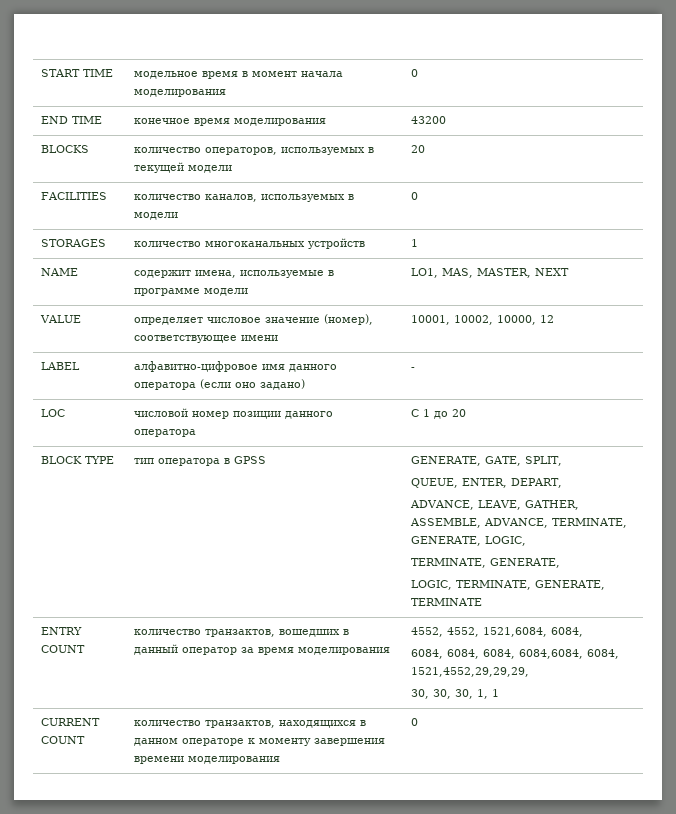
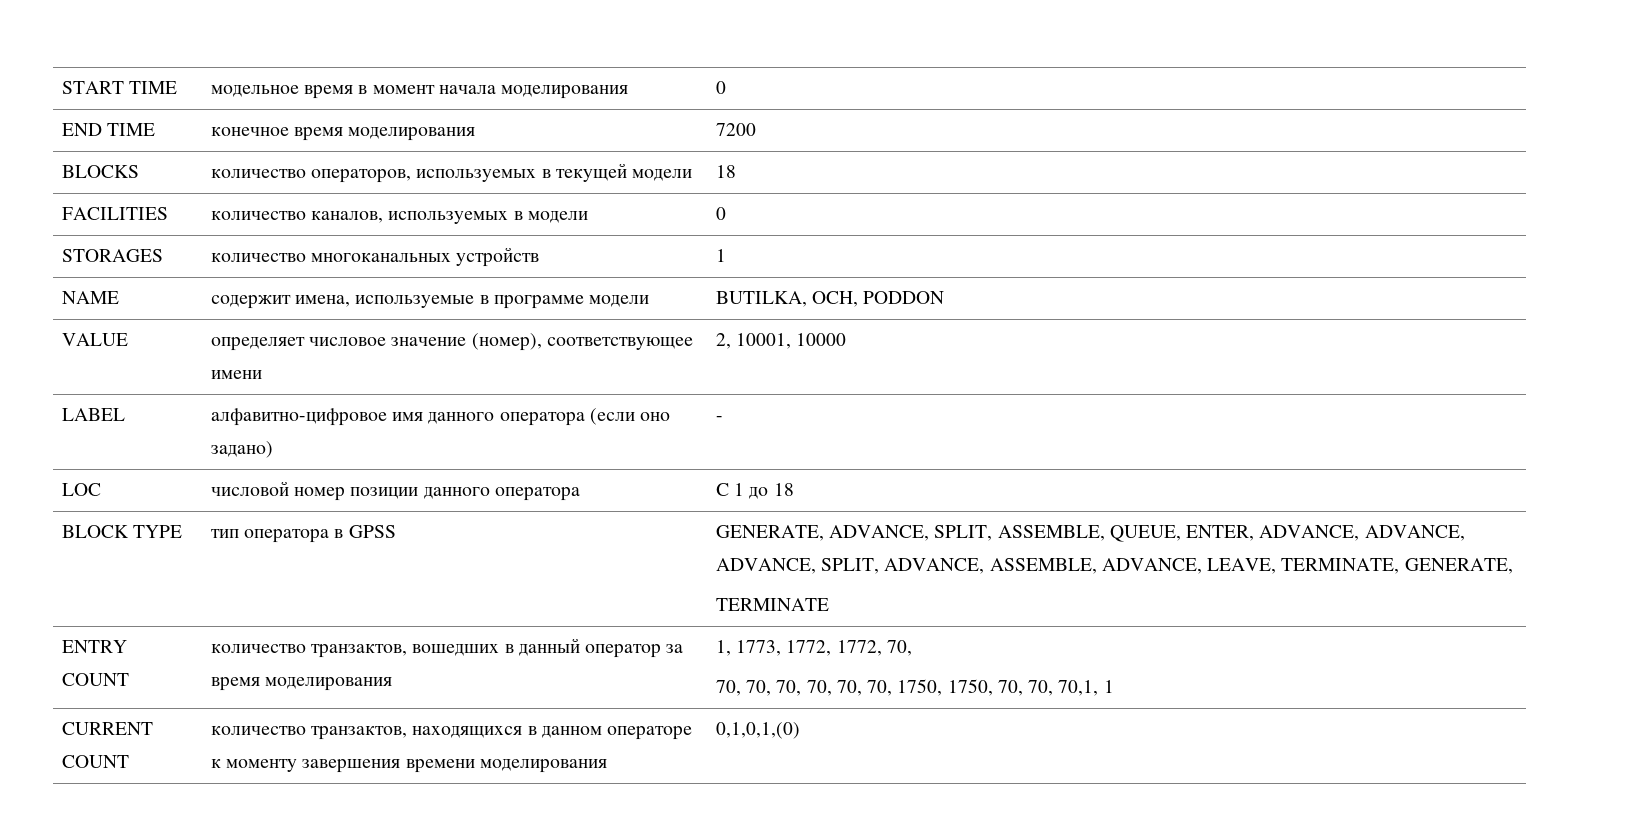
[411,116,447,124] 43200 -> [715,123,756,136] 7200
[411,145,426,153] 20 -> [715,165,736,178] 18
[411,268,570,278] LO1, MAS, MASTER, NEXT -> [715,291,945,307] BUTILKA, OCH, PODDON
[411,315,555,325] 10001, 10002, 10000, 12 -> [715,333,847,349] 2, 10001, 10000
[452,409,467,417] 20 -> [773,483,794,496] 18
[485,456,563,466] GATE, SPLIT, // -> [829,525,1105,541] ADVANCE, SPLIT, ASSEMBLE,
[511,478,563,488] [410,500,580,510] [410,518,628,528] [411,536,527,546] DEPART, // ADVANCE, LEAVE, GATHER, ASSEMBLE, ADVANCE, TERMINATE, GENERATE, LOGIC, // -> [1259,525,1465,541] [715,558,1277,574] ADVANCE, ADVANCE, ADVANCE, SPLIT, ADVANCE, ASSEMBLE, ADVANCE, LEAVE,
[411,580,606,590] LOGIC, TERMINATE, GENERATE, -> (1513, 566) none
[411,627,584,637] [411,649,620,659] [411,667,530,677] [411,689,489,699] 4552, 4552, 1521,6084, 6084, // 6084, 6084, 6084, 6084,6084, 6084, 1521,4552,29,29,29, // 30, 30, 30, 1, -> [715,640,912,656] [715,679,1099,696] 1, 1773, 1772, 1772, 70, // 70, 70, 70, 70, 70, 70, 1750, 1750, 70, 70, 70,1,
[411,718,419,726] 0 -> [715,722,800,739] 0,1,0,1,(0)

